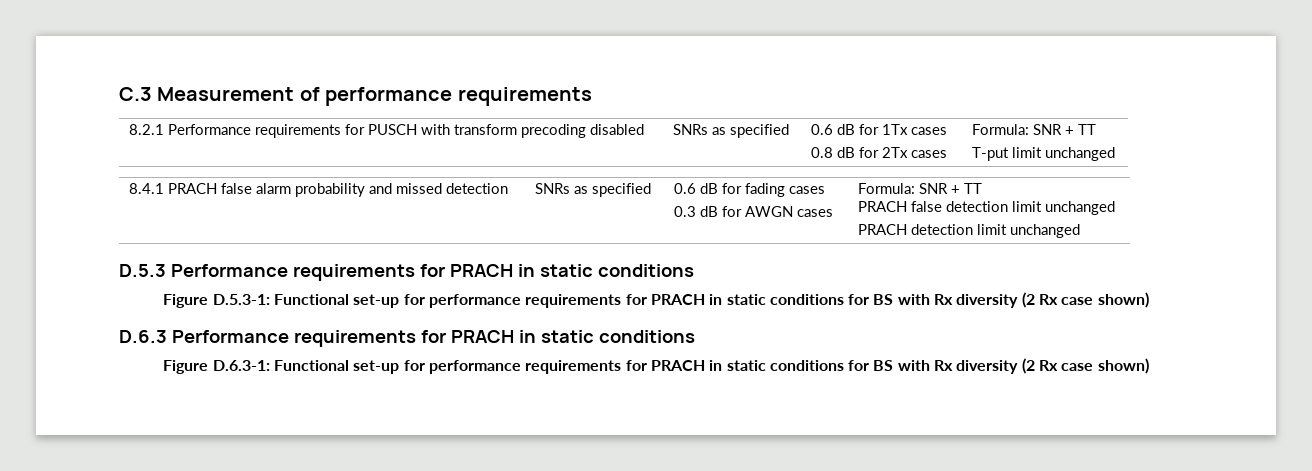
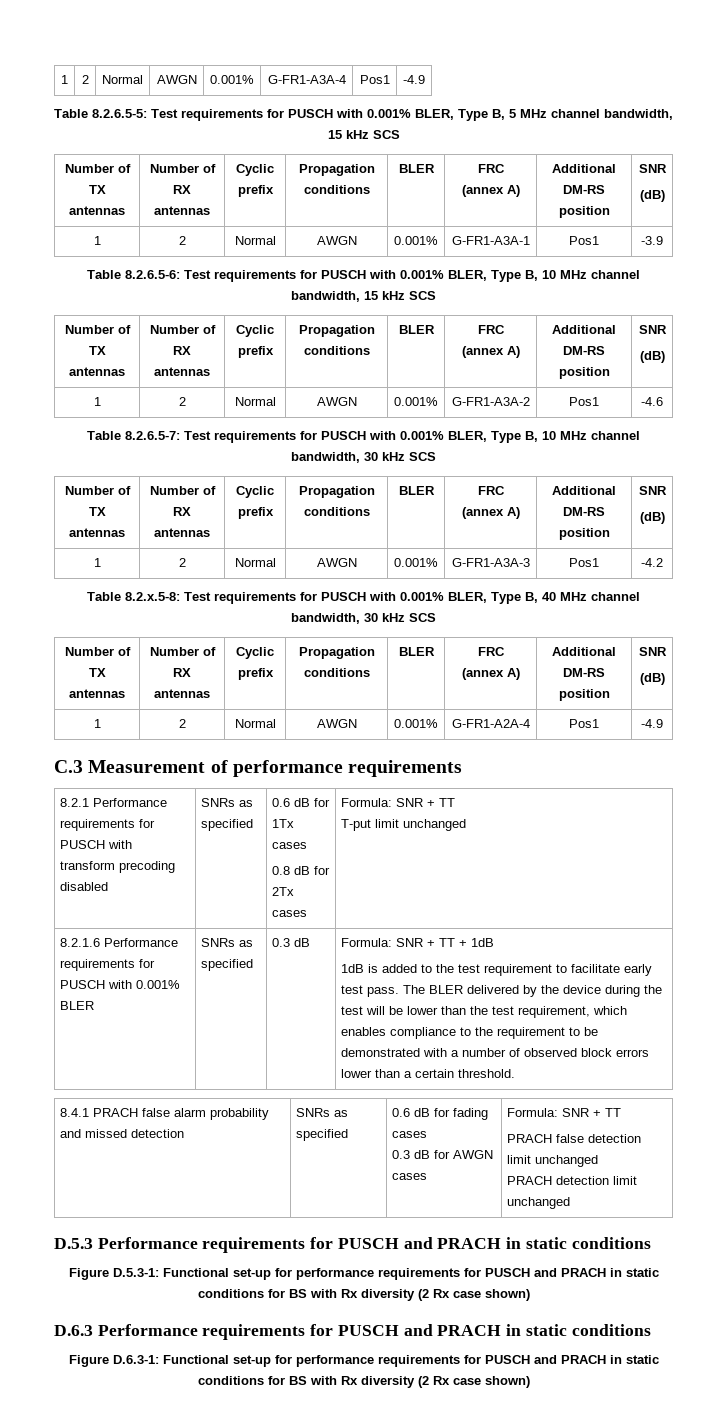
(119, 94) none -> [61,75,68,84] [81,75,89,84] [102,75,143,84] [156,75,197,84] [210,75,254,84] [267,75,346,84] [359,75,390,84] [403,75,425,84] [54,109,673,121] [327,130,400,139] [64,164,131,173] [88,185,106,194] [69,206,125,215] [149,164,216,173] [173,185,191,194] [154,206,210,215] [236,164,274,176] [237,185,274,197] [298,164,375,176] [303,185,370,194] [398,164,435,173] [477,164,505,173] [461,185,520,197] [552,164,616,173] [563,185,605,194] [558,206,610,218] [638,164,667,173] [639,190,665,202] [93,236,101,245] [178,236,186,245] [234,236,276,245] [316,236,357,245] [394,236,438,245] [451,236,530,245] [569,236,599,245] [641,236,663,245] [87,270,640,282] [291,291,436,302] [64,325,131,334] [88,346,106,355] [69,367,125,376] [149,325,216,334] [173,346,191,355] [154,367,210,376] [236,325,274,337] [237,346,274,358] [298,325,375,337] [303,346,370,355] [398,325,435,334] [477,325,505,334] [461,346,520,358] [552,325,616,334] [563,346,605,355] [558,367,610,379] [638,325,667,334] [639,351,665,363] [93,397,101,406] [178,397,186,406] [234,397,276,406] [316,397,357,406] [394,397,438,406] [451,397,530,406] [569,397,599,406] [641,397,663,406] [87,431,640,443] [291,452,436,463] [64,486,131,495] [88,507,106,516] [69,528,125,537] [149,486,216,495] [173,507,191,516] [154,528,210,537] [236,486,274,498] [237,507,274,519] [298,486,375,498] [303,507,370,516] [398,486,435,495] [477,486,505,495] [461,507,520,519] [552,486,616,495] [563,507,605,516] [558,528,610,540] [638,486,667,495] [639,512,665,524] [93,558,101,567] [178,558,186,567] [234,558,276,567] [316,558,357,567] [394,558,438,567] [451,558,530,567] [569,558,599,567] [641,558,663,567] [87,592,640,604] [291,613,436,624] [64,647,131,656] [88,668,106,677] [69,689,125,698] [149,647,216,656] [173,668,191,677] [154,689,210,698] [236,647,274,659] [237,668,274,680] [298,647,375,659] [303,668,370,677] [398,647,435,656] [477,647,505,656] [461,668,520,680] [552,647,616,656] [563,668,605,677] [558,689,610,701] [638,647,667,656] [639,673,665,685] [93,719,101,728] [178,719,186,728] [234,719,276,728] [316,719,357,728] [394,719,438,728] [451,719,530,728] [569,719,599,728] [641,719,663,728] 1 | 2 | Normal | AWGN | 0.001% | G-FR1-A3A-4 | Pos1 | -4.9 // Table 8.2.6.5-5: Test requirements for PUSCH with 0.001% BLER, Type B, 5 MHz channel bandwidth, 15 kHz SCS // Number of TX antennas | Number of RX antennas | Cyclic prefix | Propagation conditions | BLER | FRC // (annex A) | Additional DM-RS position | SNR // (dB) // 1 | 2 | Normal | AWGN | 0.001% | G-FR1-A3A-1 | Pos1 | -3.9 // Table 8.2.6.5-6: Test requirements for PUSCH with 0.001% BLER, Type B, 10 MHz channel bandwidth, 15 kHz SCS // Number of TX antennas | Number of RX antennas | Cyclic prefix | Propagation conditions | BLER | FRC // (annex A) | Additional DM-RS position | SNR // (dB) // 1 | 2 | Normal | AWGN | 0.001% | G-FR1-A3A-2 | Pos1 | -4.6 // Table 8.2.6.5-7: Test requirements for PUSCH with 0.001% BLER, Type B, 10 MHz channel bandwidth, 30 kHz SCS // Number of TX antennas | Number of RX antennas | Cyclic prefix | Propagation conditions | BLER | FRC // (annex A) | Additional DM-RS position | SNR // (dB) // 1 | 2 | Normal | AWGN | 0.001% | G-FR1-A3A-3 | Pos1 | -4.2 // Table 8.2.x.5-8: Test requirements for PUSCH with 0.001% BLER, Type B, 40 MHz channel bandwidth, 30 kHz SCS // Number of TX antennas | Number of RX antennas | Cyclic prefix | Propagation conditions | BLER | FRC // (annex A) | Additional DM-RS position | SNR // (dB) // 1 | 2 | Normal | AWGN | 0.001% | G-FR1-A2A-4 | Pos1 | -4.9 //
(1115, 154) none -> [60,938,179,947] [60,959,156,971] [60,980,181,989] [60,1001,95,1010] [201,938,254,947] [201,959,254,971] [272,938,311,947] [341,938,495,947] [341,964,653,976] [341,985,663,997] [341,1006,628,1018] [341,1027,599,1039] [341,1048,650,1057] [341,1069,516,1078] // 8.2.1.6 Performance requirements for PUSCH with 0.001% BLER | SNRs as specified | 0.3 dB | Formula: SNR + TT + 1dB // 1dB is added to the test requirement to facilitate early test pass. The BLER delivered by the device during the test will be lower than the test requirement, which enables compliance to the requirement to be demonstrated with a number of observed block errors lower than a certain threshold.
(445, 270) none -> [337,1237,433,1249] PUSCH and
(647, 299) none -> [484,1268,557,1277] PUSCH and
(446, 336) none -> [337,1324,433,1336] PUSCH and
(647, 365) none -> [484,1355,557,1364] PUSCH and

